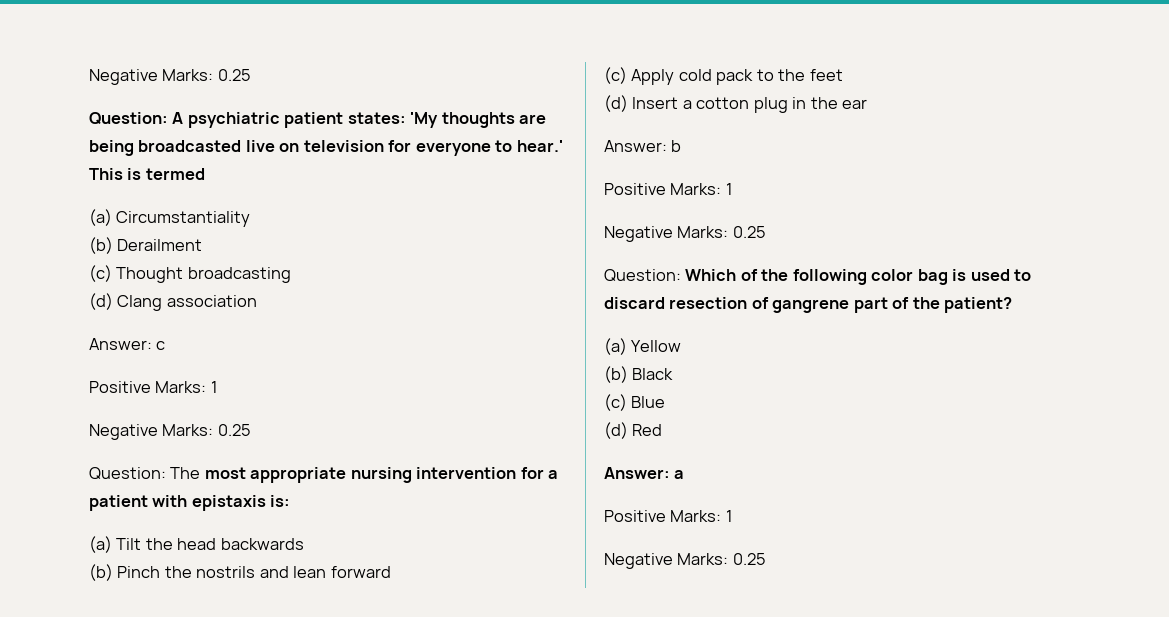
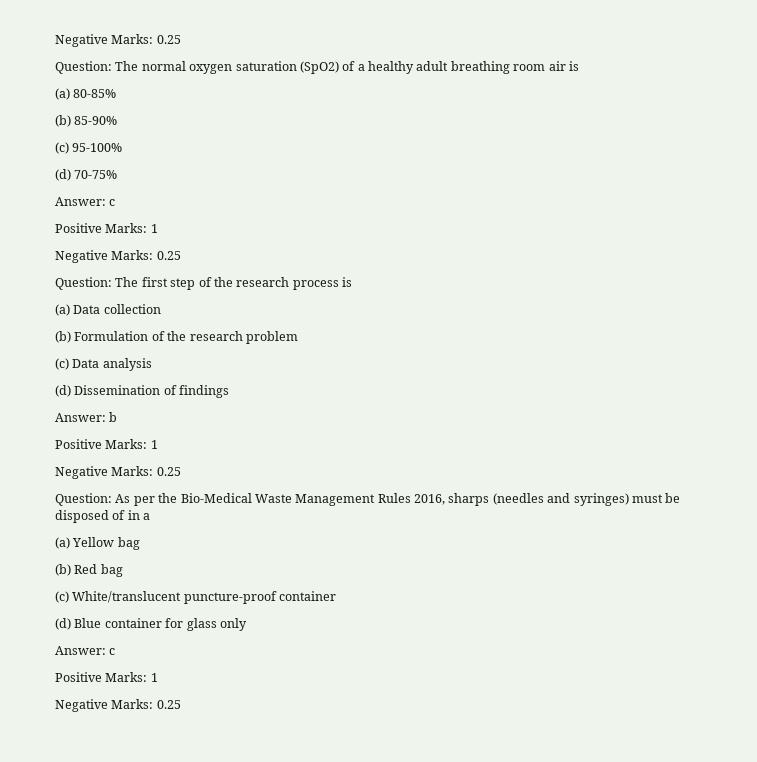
[89,69,251,85] [89,112,547,128] [89,140,563,156] [89,168,205,180] [89,209,251,227] [89,237,203,254] [89,265,291,283] [89,293,257,311] Negative Marks: 0.25 // Question: A psychiatric patient states: 'My thoughts are being broadcasted live on television for everyone to hear.' This is termed // (a) Circumstantiality // (b) Derailment // (c) Thought broadcasting // (d) Clang association -> [55,34,181,47] [55,61,579,74] [55,88,117,100] [55,115,118,127] [55,142,123,154] [55,169,118,181] Negative Marks: 0.25 // Question: The normal oxygen saturation (SpO2) of a healthy adult breathing room air is // (a) 80-85% // (b) 85-90% // (c) 95-100% // (d) 70-75%
[204,467,559,483] [89,495,291,511] [89,536,304,553] [89,564,391,581] [604,67,843,85] [604,95,868,113] most appropriate nursing intervention for a patient with epistaxis is: // (a) Tilt the head backwards // (b) Pinch the nostrils and lean forward // (c) Apply cold pack to the feet // (d) Insert a cotton plug in the ear -> [141,277,352,290] [55,304,161,316] [55,331,298,344] [55,358,152,371] [55,385,230,398] first step of the research process is // (a) Data collection // (b) Formulation of the research problem // (c) Data analysis // (d) Dissemination of findings
[685,269,1032,285] [604,297,1013,313] Which of the following color bag is used to discard resection of gangrene part of the patient? -> [115,493,681,506] [55,510,151,523] As per the Bio-Medical Waste Management Rules 2016, sharps (needles and syringes) must be disposed of in a
[604,366,674,383] [604,394,666,411] [604,422,663,439] [604,467,685,479] // (b) Black // (c) Blue // (d) Red // Answer: a -> [117,537,140,550] [55,564,123,577] [55,591,337,604] [55,618,247,631] [55,646,116,655] bag // (b) Red bag // (c) White/translucent puncture-proof container // (d) Blue container for glass only // Answer: c

